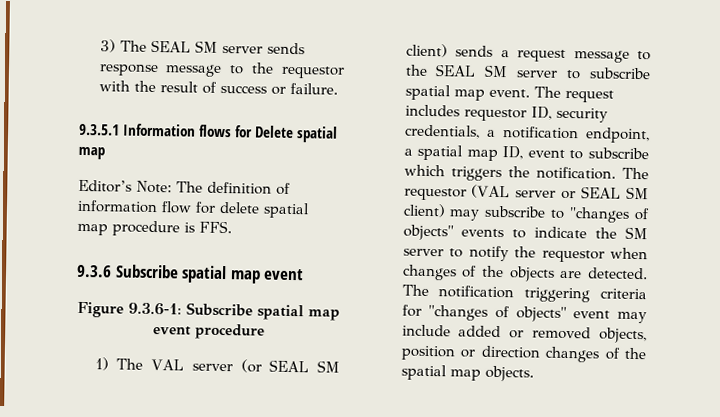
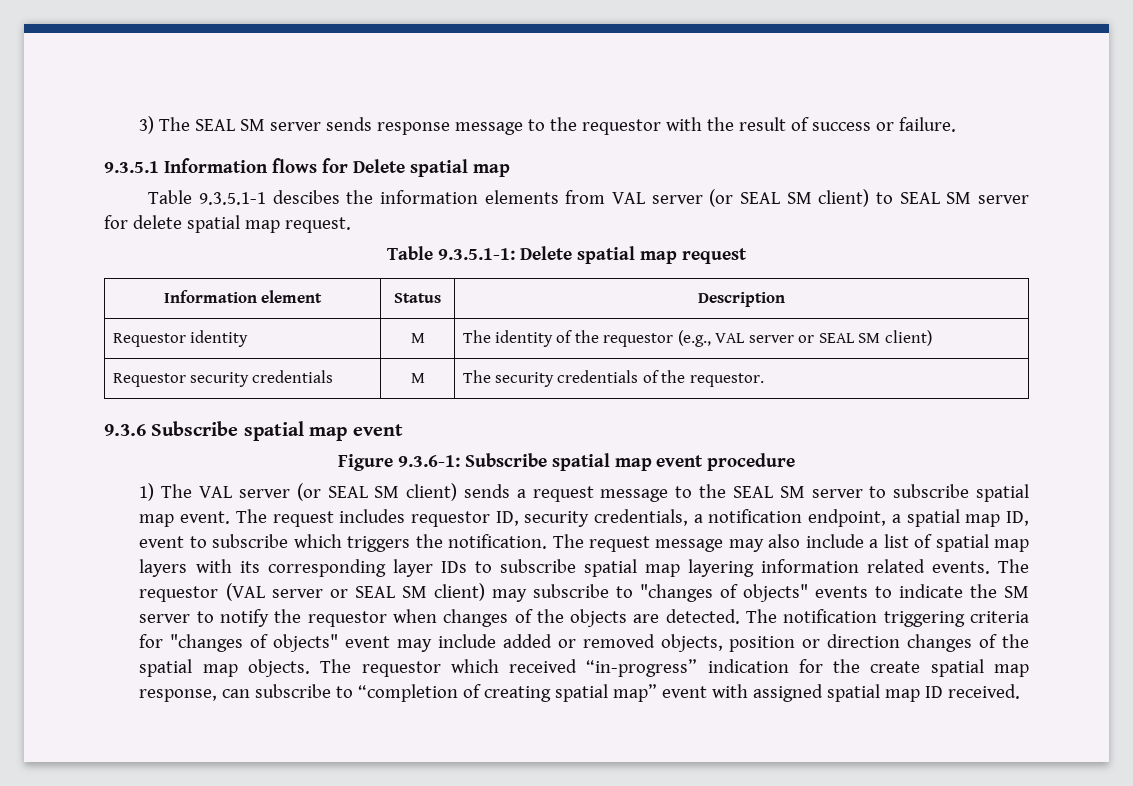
[78,179,291,195] [77,199,310,219] [77,220,232,237] Editor’s Note: The definition of information flow for delete spatial map procedure is FFS. -> [148,189,1030,207] [104,215,351,233] [387,246,747,264] [163,290,323,303] [394,293,441,303] [698,292,785,307] [112,330,249,347] [410,333,425,343] [462,330,932,347] [112,370,334,387] [410,373,425,383] [462,370,764,387] Table 9.3.5.1-1 descibes the information elements from VAL server (or SEAL SM client) to SEAL SM server for delete spatial map request. // Table 9.3.5.1-1: Delete spatial map request // Information element | Status | Description // Requestor identity | M | The identity of the requestor (e.g., VAL server or SEAL SM client) // Requestor security credentials | M | The security credentials of the requestor.
(649, 173) none -> [589,534,1030,552] [139,559,1029,577] request message may also include a list of spatial map layers with its corresponding layer IDs to subscribe spatial map layering information related events. The
(534, 373) none -> [320,659,1029,677] [139,684,1021,702] The requestor which received “in-progress” indication for the create spatial map response, can subscribe to “completion of creating spatial map” event with assigned spatial map ID received.

